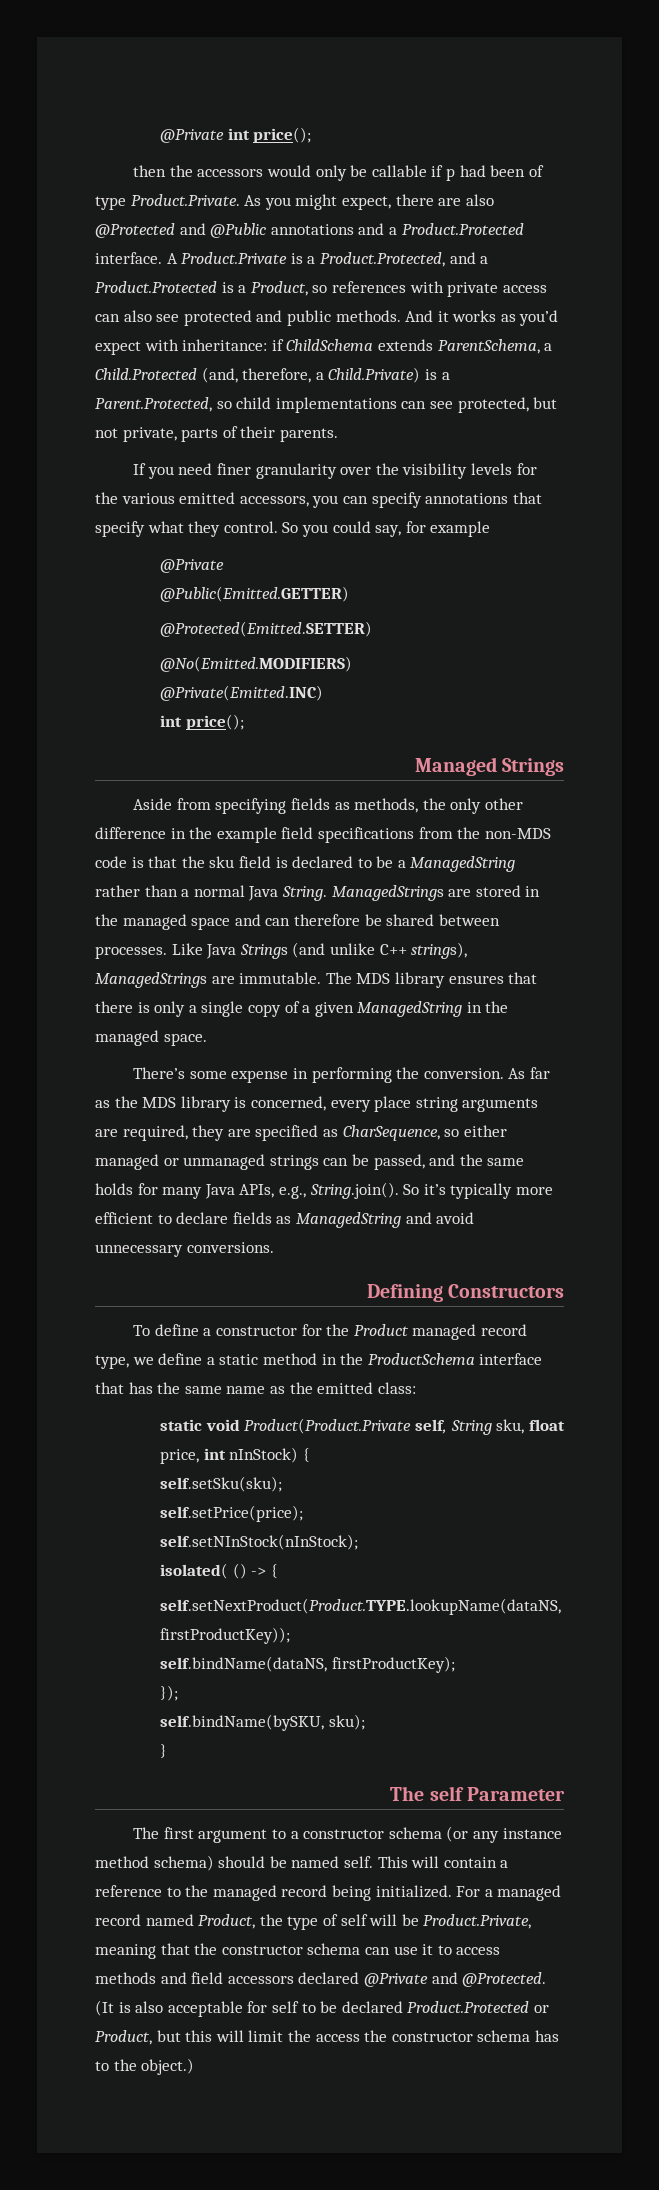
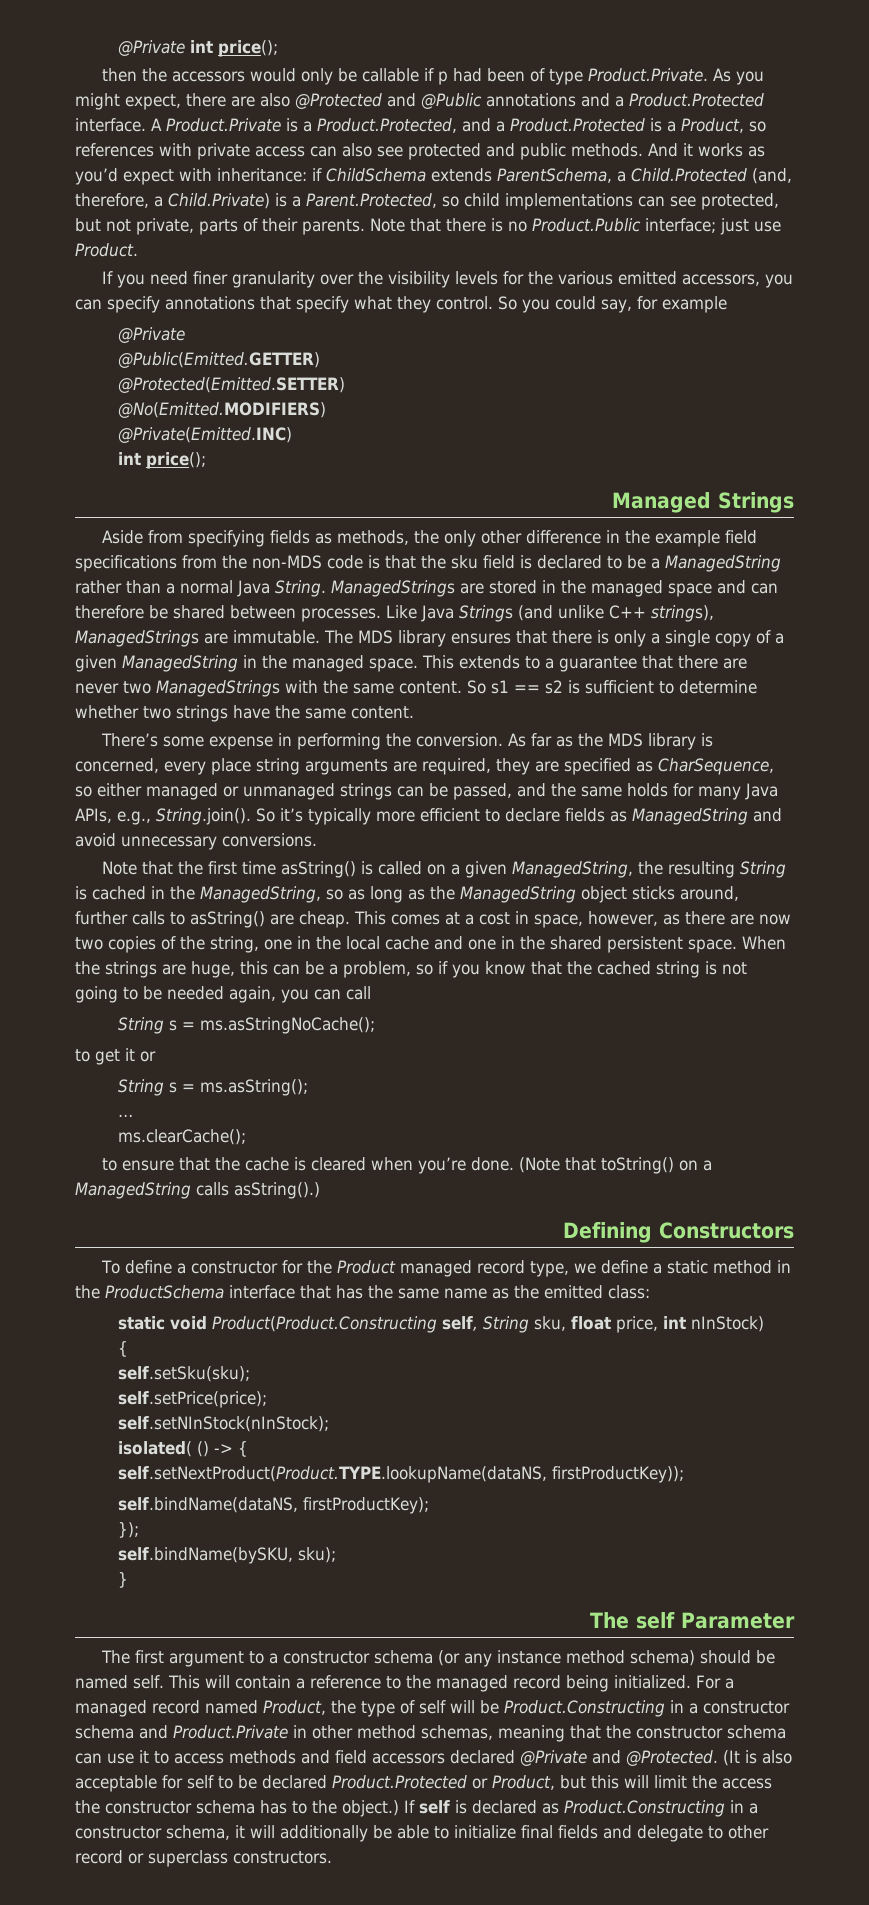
(338, 435) none -> [370,218,781,235] [75,243,138,257] Note that there is no Product.Public interface; just use Product.
(207, 1039) none -> [422,655,747,672] [75,680,757,697] [75,705,414,722] This extends to a guarantee that there are never two ManagedStrings with the same content. So s1 == s2 is sufficient to determine whether two strings have the same content.
(274, 1247) none -> [101,861,786,878] [75,886,739,903] [75,911,791,928] [75,936,786,953] [75,961,747,978] [75,986,371,1003] [117,1017,375,1034] [75,1048,156,1065] [117,1079,308,1096] [117,1114,133,1117] [117,1129,246,1145] [101,1157,712,1174] [75,1182,320,1199] // Note that the first time asString() is called on a given ManagedString, the resulting String is cached in the ManagedString, so as long as the ManagedString object sticks around, further calls to asString() are cheap. This comes at a cost in space, however, as there are now two copies of the string, one in the local cache and one in the shared persistent space. When the strings are huge, this can be a problem, so if you know that the cached string is not going to be needed again, you can call // String s = ms.asStringNoCache(); // to get it or // String s = ms.asString(); // … // ms.clearCache(); // to ensure that the cache is cleared when you’re done. (Note that toString() on a ManagedString calls asString().)
[244,1418,412,1434] Product(Product.Private -> [211,1316,437,1333] Product(Product.Constructing
(299, 1455) none -> (764, 1324) //
[423,1914,532,1929] Product.Private, -> [504,1700,790,1717] [75,1725,493,1740] Product.Constructing in a constructor schema and Product.Private in other method schemas,
(195, 2066) none -> [404,1800,758,1817] [75,1825,769,1842] [75,1850,332,1867] If self is declared as Product.Constructing in a constructor schema, it will additionally be able to initialize final fields and delegate to other record or superclass constructors.

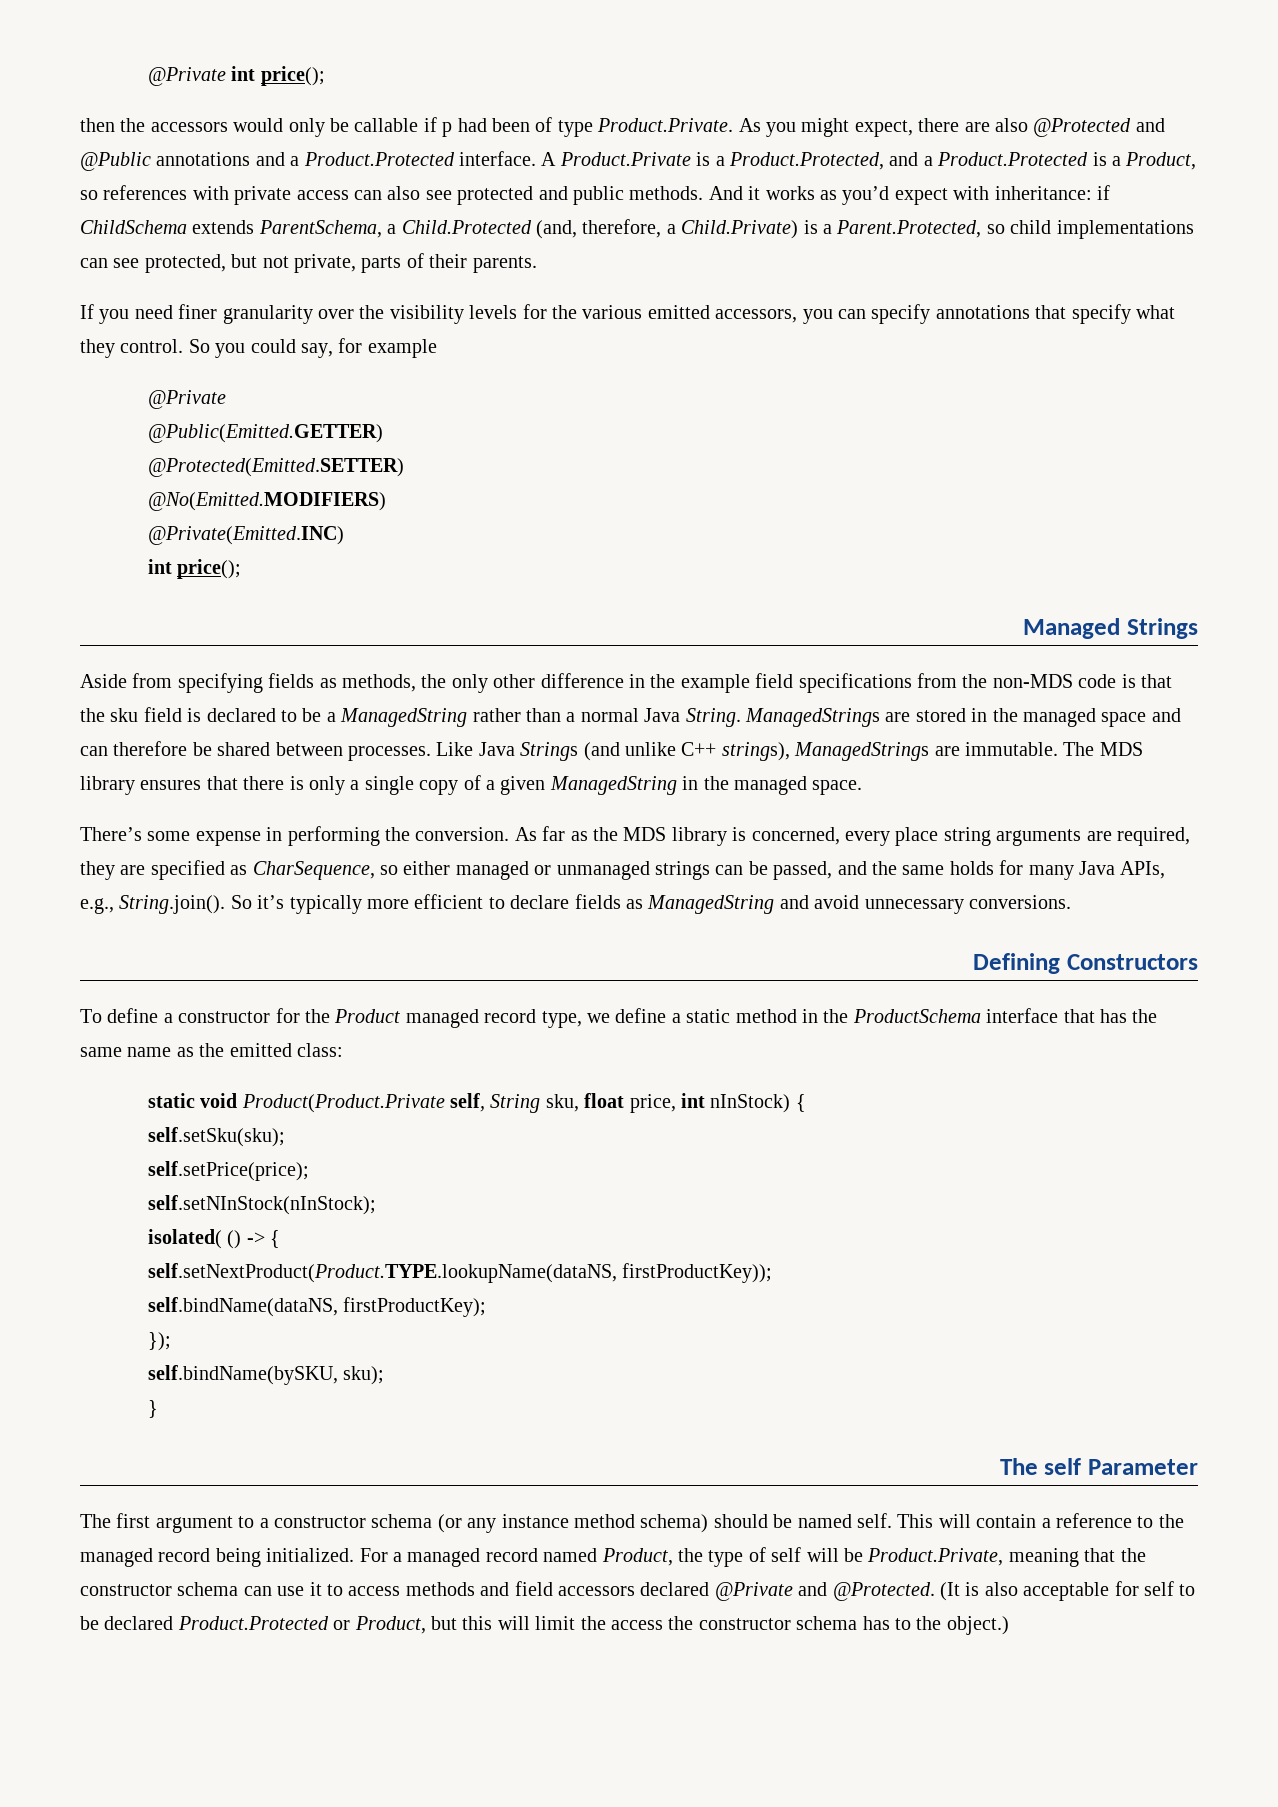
[370,218,781,235] [75,243,138,257] Note that there is no Product.Public interface; just use Product. -> (537, 264) none
[422,655,747,672] [75,680,757,697] [75,705,414,722] This extends to a guarantee that there are never two ManagedStrings with the same content. So s1 == s2 is sufficient to determine whether two strings have the same content. -> (863, 787) none
[101,861,786,878] [75,886,739,903] [75,911,791,928] [75,936,786,953] [75,961,747,978] [75,986,371,1003] [117,1017,375,1034] [75,1048,156,1065] [117,1079,308,1096] [117,1114,133,1117] [117,1129,246,1145] [101,1157,712,1174] [75,1182,320,1199] // Note that the first time asString() is called on a given ManagedString, the resulting String is cached in the ManagedString, so as long as the ManagedString object sticks around, further calls to asString() are cheap. This comes at a cost in space, however, as there are now two copies of the string, one in the local cache and one in the shared persistent space. When the strings are huge, this can be a problem, so if you know that the cached string is not going to be needed again, you can call // String s = ms.asStringNoCache(); // to get it or // String s = ms.asString(); // … // ms.clearCache(); // to ensure that the cache is cleared when you’re done. (Note that toString() on a ManagedString calls asString().) -> (1071, 902) none
[211,1316,437,1333] Product(Product.Constructing -> [241,1094,445,1113] Product(Product.Private
(764, 1324) // -> (791, 1103) none
[504,1700,790,1717] [75,1725,493,1740] Product.Constructing in a constructor schema and Product.Private in other method schemas, -> [867,1548,1004,1566] Product.Private,
[404,1800,758,1817] [75,1825,769,1842] [75,1850,332,1867] If self is declared as Product.Constructing in a constructor schema, it will additionally be able to initialize final fields and delegate to other record or superclass constructors. -> (1009, 1625) none

